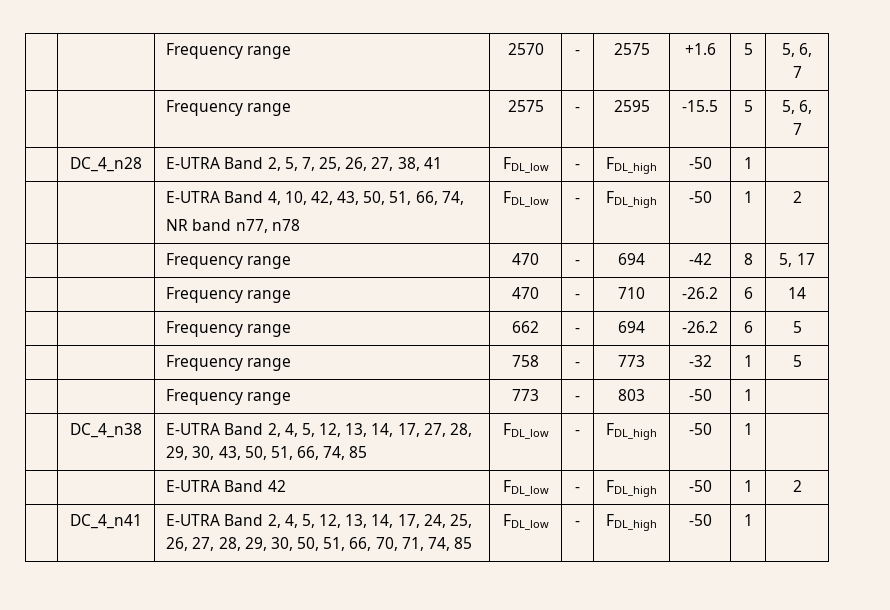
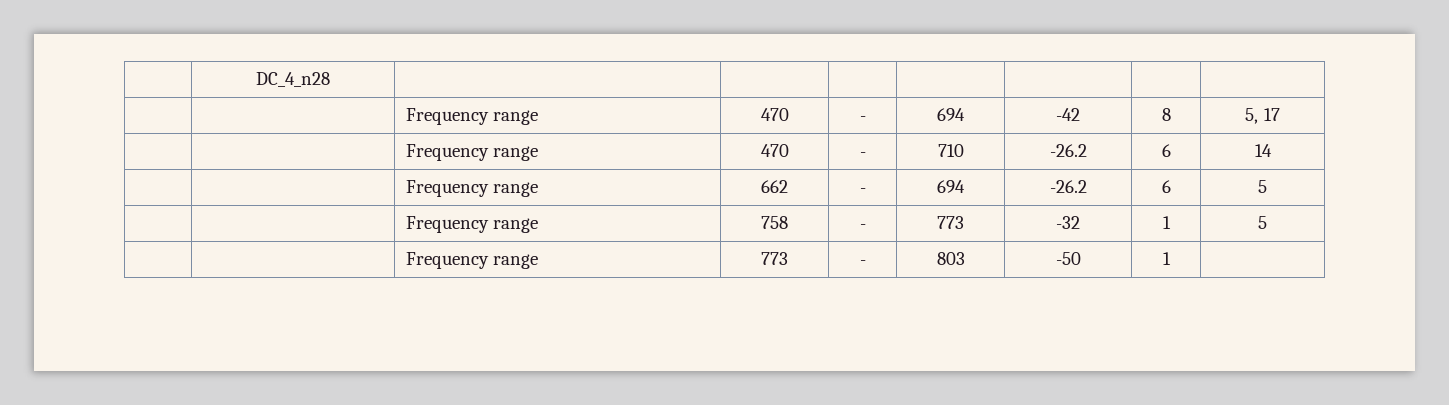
[166,43,292,59] [507,43,544,55] [575,50,580,55] [613,43,650,55] [684,43,716,55] [743,43,753,55] [781,43,813,57] [792,66,802,78] [166,100,292,116] [507,100,544,112] [575,107,580,112] [613,100,650,112] [682,100,718,112] [743,100,753,112] [781,100,813,114] [792,123,802,135] [70,157,142,172] [166,157,442,171] [502,157,549,173] [575,164,580,169] [606,157,657,174] [688,157,712,169] [743,157,753,169] [166,191,464,205] [166,219,300,233] [502,191,549,207] [575,198,580,203] [606,191,657,208] [688,191,712,203] [743,191,753,203] [792,191,802,203] | | Frequency range | 2570 | - | 2575 | +1.6 | 5 | 5, 6, 7 // | | Frequency range | 2575 | - | 2595 | -15.5 | 5 | 5, 6, 7 // | DC_4_n28 | E-UTRA Band 2, 5, 7, 25, 26, 27, 38, 41 | FDL_low | - | FDL_high | -50 | 1 | // | | E-UTRA Band 4, 10, 42, 43, 50, 51, 66, 74, // NR band n77, n78 | FDL_low | - | FDL_high | -50 | 1 | 2 -> [256,72,330,87] | DC_4_n28 | | | | | | |
[70,423,142,438] [166,423,473,437] [166,446,368,460] [502,423,549,439] [575,430,580,435] [606,423,657,440] [688,423,712,435] [743,423,753,435] [166,480,286,492] [502,480,549,496] [575,487,580,492] [606,480,657,497] [688,480,712,492] [743,480,753,492] [792,480,802,492] [70,514,142,529] [166,514,473,528] [166,537,473,551] [502,514,549,530] [575,521,580,526] [606,514,657,531] [688,514,712,526] [743,514,753,526] // | DC_4_n38 | E-UTRA Band 2, 4, 5, 12, 13, 14, 17, 27, 28, 29, 30, 43, 50, 51, 66, 74, 85 | FDL_low | - | FDL_high | -50 | 1 | // | | E-UTRA Band 42 | FDL_low | - | FDL_high | -50 | 1 | 2 // | DC_4_n41 | E-UTRA Band 2, 4, 5, 12, 13, 14, 17, 24, 25, 26, 27, 28, 29, 30, 50, 51, 66, 70, 71, 74, 85 | FDL_low | - | FDL_high | -50 | 1 | -> (1171, 258) none

